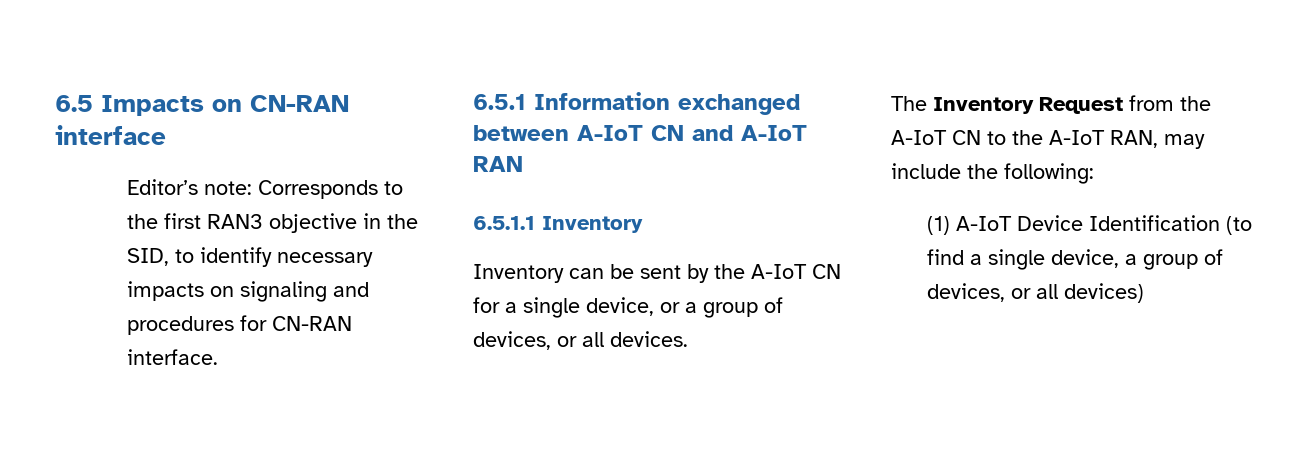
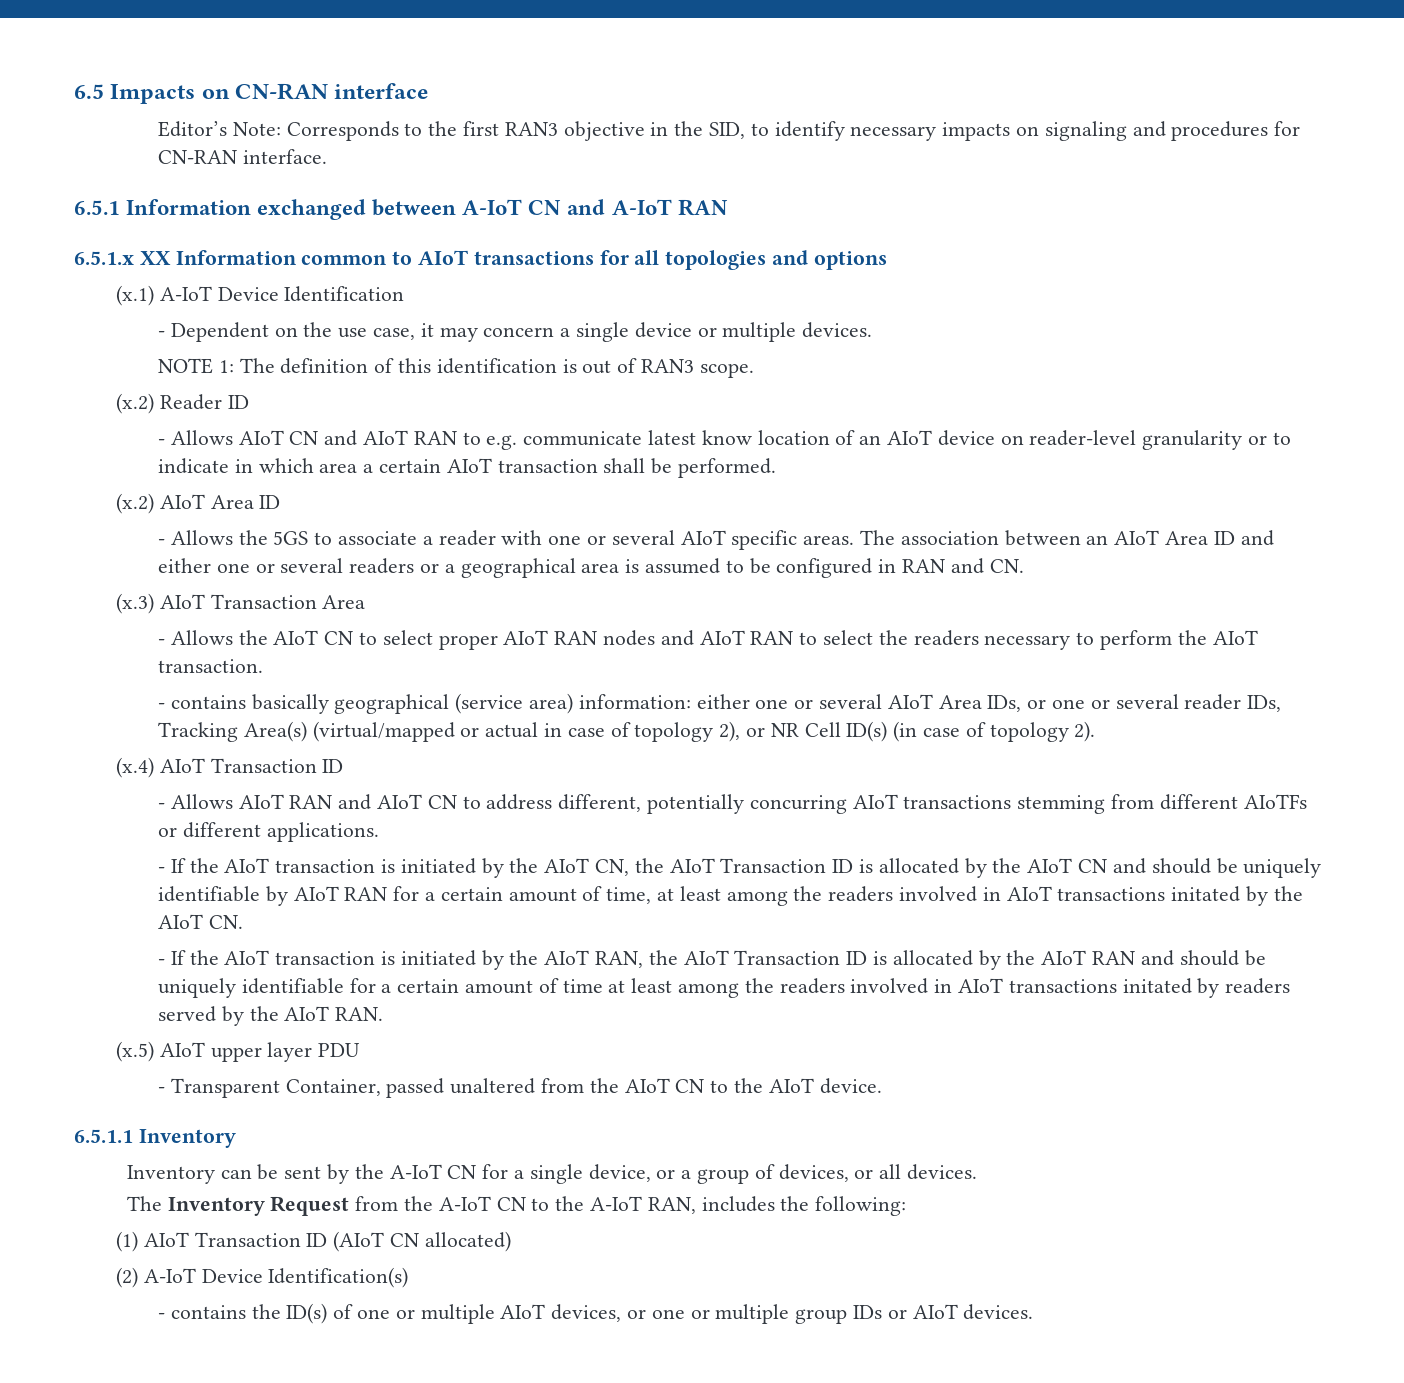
[203,181,252,195] note: -> [232,122,281,136] Note:
(523, 164) none -> [74,250,887,270] [115,285,405,306] [157,322,873,342] [157,358,754,378] [115,393,249,414] [157,430,1291,450] [157,458,777,478] [115,493,281,514] [157,530,1274,550] [157,558,1024,578] [115,593,366,614] [157,630,1258,650] [157,659,263,673] [157,693,1282,714] [157,721,1096,742] [115,757,344,778] [157,794,1307,814] [157,822,379,842] [157,858,1322,878] [157,886,1303,906] [157,914,243,929] [157,950,1266,970] [157,978,1291,998] [157,1006,384,1026] [115,1041,361,1062] [157,1078,882,1098] // 6.5.1.x XX Information common to AIoT transactions for all topologies and options // (x.1) A-IoT Device Identification // - Dependent on the use case, it may concern a single device or multiple devices. // NOTE 1: The definition of this identification is out of RAN3 scope. // (x.2) Reader ID // - Allows AIoT CN and AIoT RAN to e.g. communicate latest know location of an AIoT device on reader-level granularity or to indicate in which area a certain AIoT transaction shall be performed. // (x.2) AIoT Area ID // - Allows the 5GS to associate a reader with one or several AIoT specific areas. The association between an AIoT Area ID and either one or several readers or a geographical area is assumed to be configured in RAN and CN. // (x.3) AIoT Transaction Area // - Allows the AIoT CN to select proper AIoT RAN nodes and AIoT RAN to select the readers necessary to perform the AIoT transaction. // - contains basically geographical (service area) information: either one or several AIoT Area IDs, or one or several reader IDs, Tracking Area(s) (virtual/mapped or actual in case of topology 2), or NR Cell ID(s) (in case of topology 2). // (x.4) AIoT Transaction ID // - Allows AIoT RAN and AIoT CN to address different, potentially concurring AIoT transactions stemming from different AIoTFs or different applications. // - If the AIoT transaction is initiated by the AIoT CN, the AIoT Transaction ID is allocated by the AIoT CN and should be uniquely identifiable by AIoT RAN for a certain amount of time, at least among the readers involved in AIoT transactions initated by the AIoT CN. // - If the AIoT transaction is initiated by the AIoT RAN, the AIoT Transaction ID is allocated by the AIoT RAN and should be uniquely identifiable for a certain amount of time at least among the readers involved in AIoT transactions initated by readers served by the AIoT RAN. // (x.5) AIoT upper layer PDU // - Transparent Container, passed unaltered from the AIoT CN to the AIoT device.
[1164,134,1205,149] [891,163,961,179] may include -> [701,1196,775,1212] includes
[955,215,1252,235] [926,249,1223,270] [926,283,1144,303] A-IoT Device Identification (to find a single device, a group of devices, or all devices) -> [143,1231,511,1252] [115,1267,409,1288] [157,1303,1034,1324] AIoT Transaction ID (AIoT CN allocated) // (2) A-IoT Device Identification(s) // - contains the ID(s) of one or multiple AIoT devices, or one or multiple group IDs or AIoT devices.

